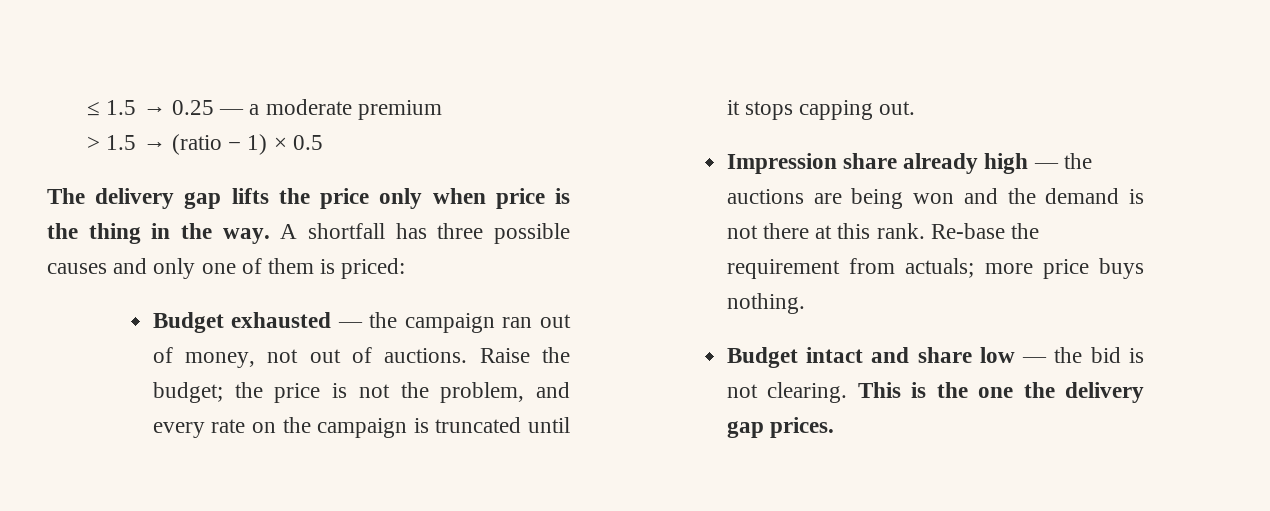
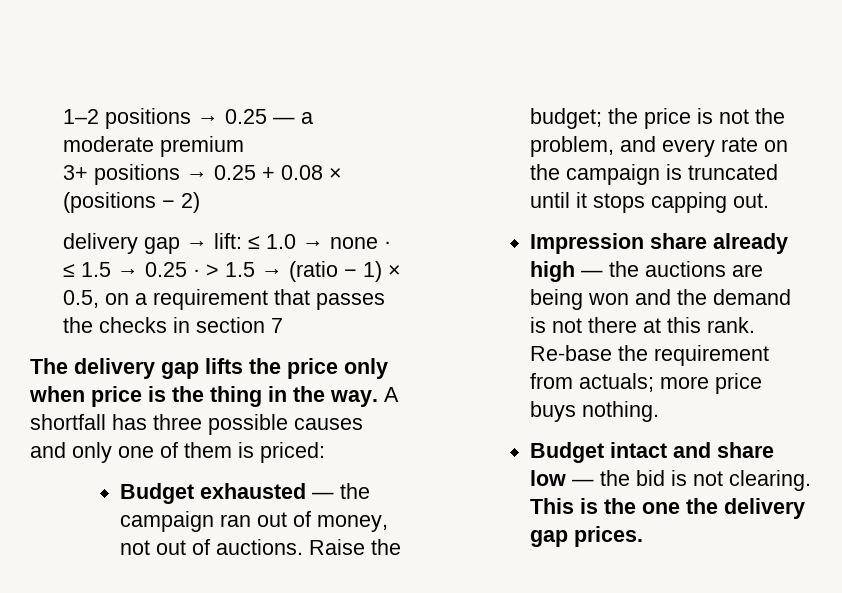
[87,100,137,116] ≤ 1.5 -> [63,108,192,129] 1–2 positions
(442, 110) none -> [63,164,343,185] [63,192,201,213] [63,233,392,254] [63,262,201,277] 3+ positions → 0.25 + 0.08 × (positions − 2) // delivery gap → lift: ≤ 1.0 → none · ≤ 1.5 → 0.25 ·
[292,135,323,150] 0.5 -> [63,289,386,310] [63,317,284,333] 0.5, on a requirement that passes the checks in section 7

